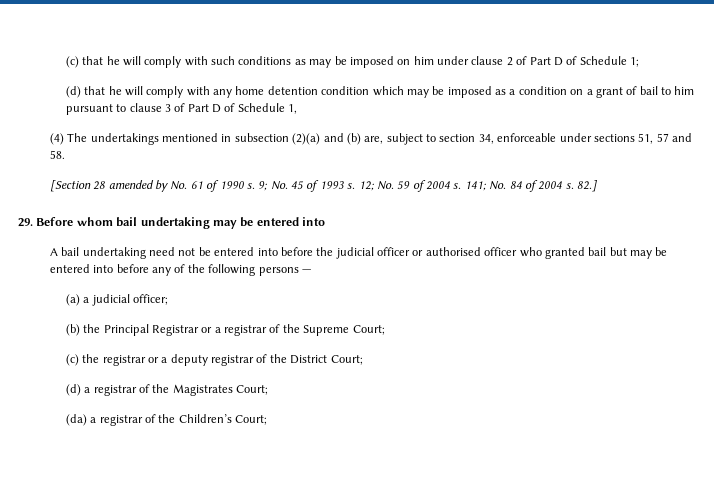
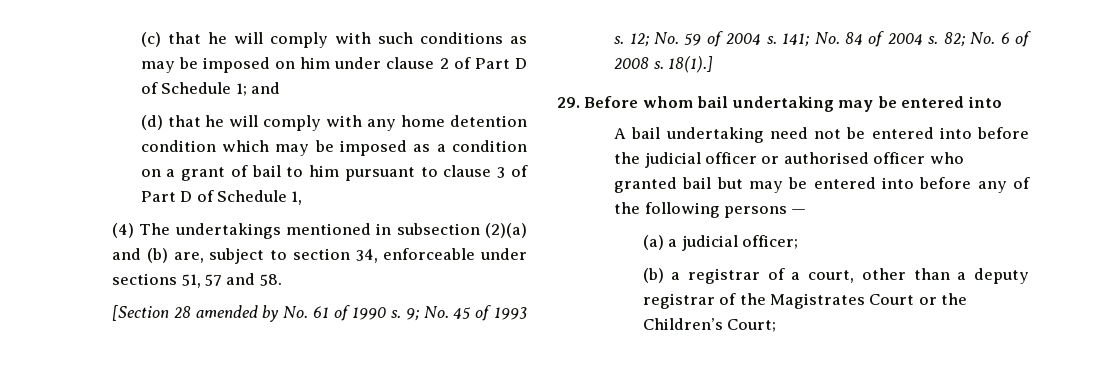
(640, 62) none -> [250,82,280,94] and
[577,180,598,192] 82.] -> [943,31,1031,47] [614,56,713,73] 82; No. 6 of 2008 s. 18(1).]
[83,324,385,336] [65,354,159,366] the Principal Registrar or a registrar of the Supreme Court; // (c) the registrar or -> [671,268,950,284] a registrar of a court, other than
[290,355,363,365] [65,384,269,396] [65,414,156,426] District Court; // (d) a registrar of the Magistrates Court; // (da) a registrar of -> [769,293,937,309] Magistrates Court or

